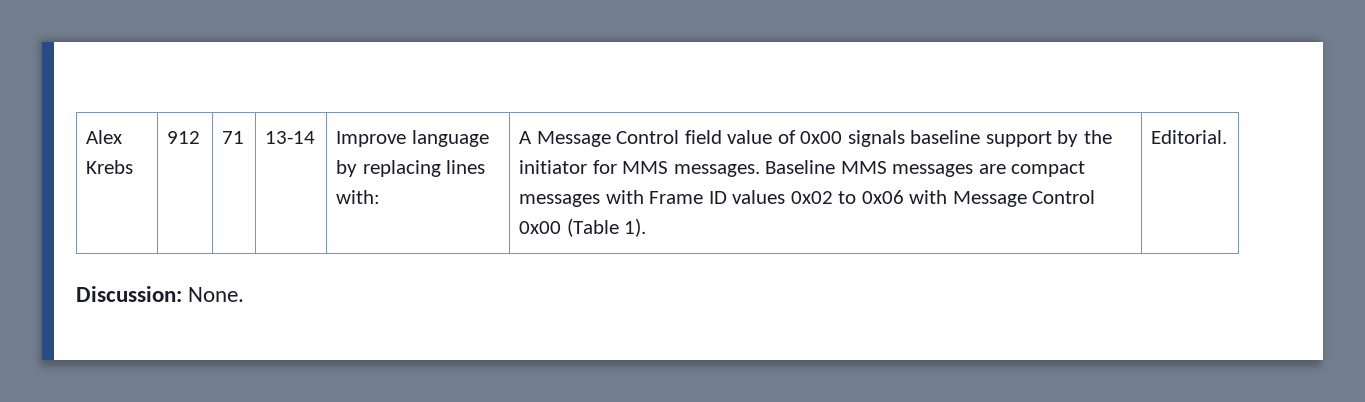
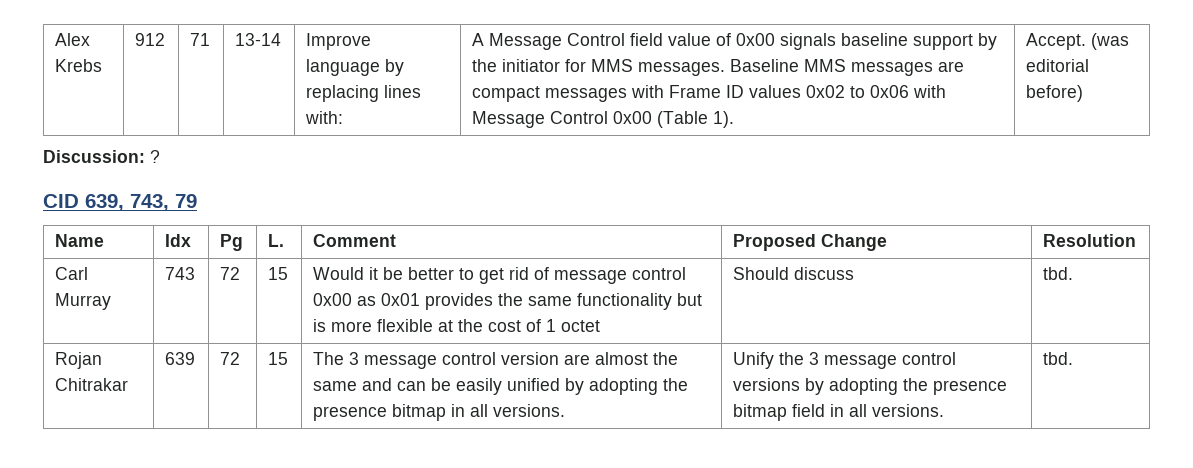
[1151,130,1228,144] [76,286,245,302] Editorial. // Discussion: None. -> [1025,33,1129,50] [1025,59,1089,72] [1025,85,1083,102] [43,150,160,163] [43,194,197,211] [54,234,104,247] [164,234,191,247] [219,234,243,251] [267,234,284,247] [312,234,396,247] [732,234,887,251] [1042,234,1136,247] [54,267,88,280] [54,293,111,310] [164,267,195,280] [219,267,240,280] [267,267,288,280] [312,267,686,284] [312,293,702,310] [312,319,600,332] [732,267,854,280] [1042,267,1073,280] [54,352,102,369] [54,378,128,391] [164,352,195,365] [219,352,240,365] [267,352,288,365] [312,352,678,369] [312,378,688,395] [312,404,565,421] [732,352,956,369] [732,378,1007,395] [732,404,944,421] [1042,352,1073,365] Accept. (was editorial before) // Discussion: ? // CID 639, 743, 79 // Name | Idx | Pg | L. | Comment | Proposed Change | Resolution // Carl Murray | 743 | 72 | 15 | Would it be better to get rid of message control 0x00 as 0x01 provides the same functionality but is more flexible at the cost of 1 octet | Should discuss | tbd. // Rojan Chitrakar | 639 | 72 | 15 | The 3 message control version are almost the same and can be easily unified by adopting the presence bitmap in all versions. | Unify the 3 message control versions by adopting the presence bitmap field in all versions. | tbd.

